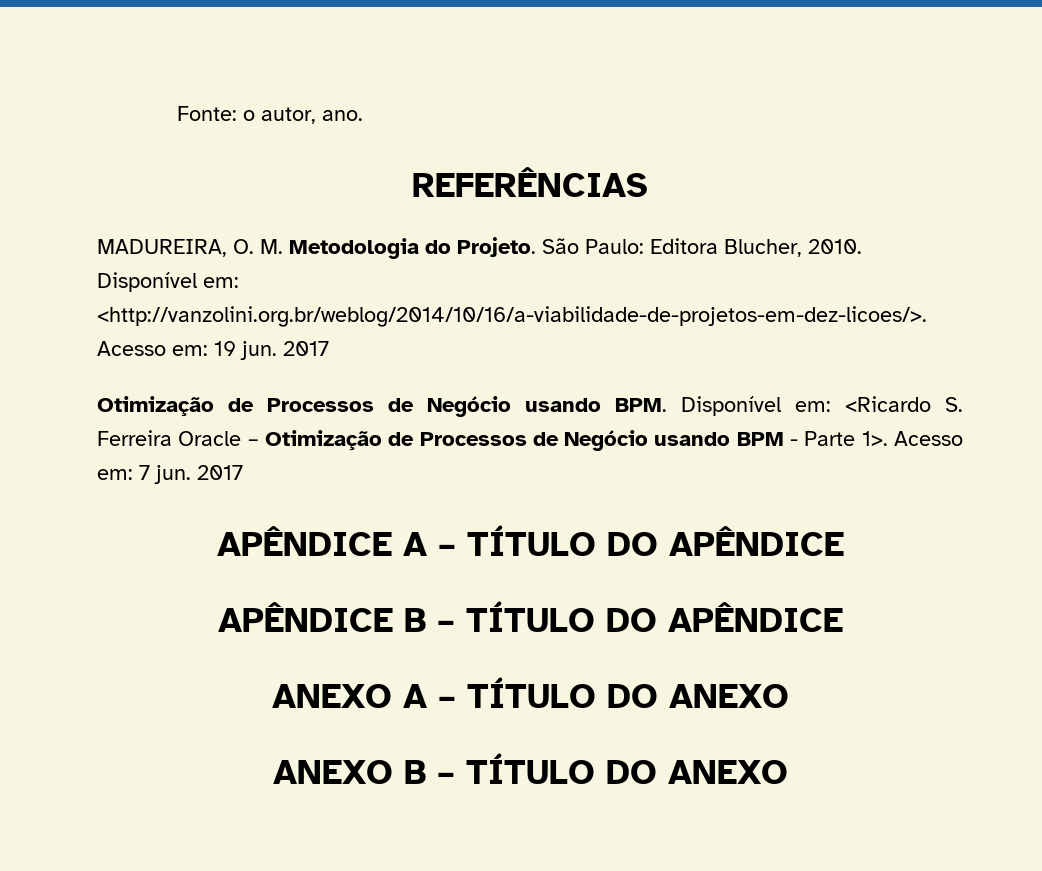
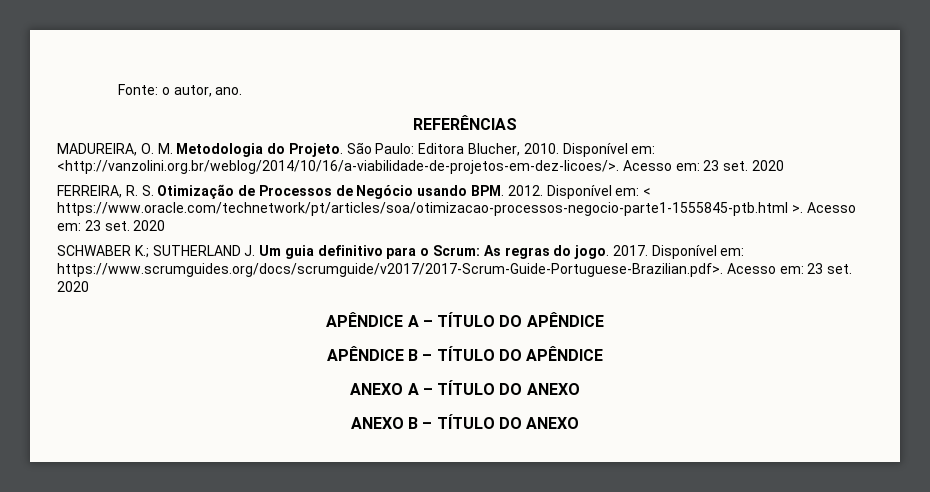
[214,341,329,360] 19 jun. 2017 // -> [703,160,784,171] [57,185,154,198] 23 set. 2020 // FERREIRA, R. S.
[681,396,963,416] [97,430,963,451] [97,465,243,484] Disponível em: <Ricardo S. Ferreira Oracle – Otimização de Processos de Negócio usando BPM - Parte 1>. Acesso em: 7 jun. 2017 -> [507,185,652,199] [57,202,856,216] [57,220,166,231] [57,245,745,259] [57,263,853,277] [57,281,89,292] 2012. Disponível em: < https://www.oracle.com/technetwork/pt/articles/soa/otimizacao-processos-negocio-parte1-1555845-ptb.html >. Acesso em: 23 set. 2020 // SCHWABER K.; SUTHERLAND J. Um guia definitivo para o Scrum: As regras do jogo. 2017. Disponível em: https://www.scrumguides.org/docs/scrumguide/v2017/2017-Scrum-Guide-Portuguese-Brazilian.pdf>. Acesso em: 23 set. 2020

